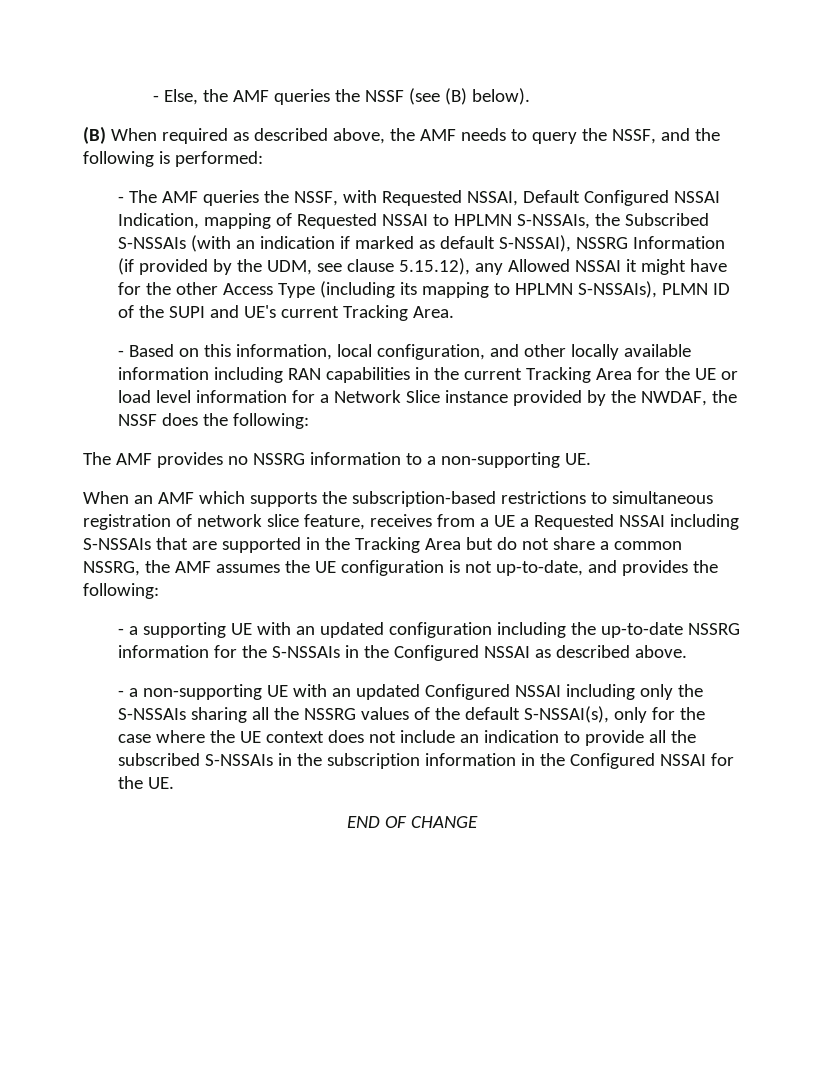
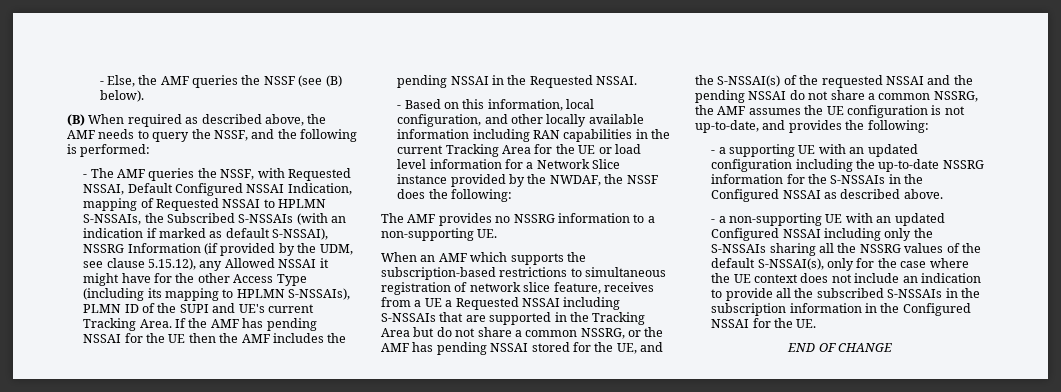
(454, 312) none -> [175,318,317,331] [83,333,347,343] [397,75,638,88] If the AMF has pending NSSAI for the UE then the AMF includes the pending NSSAI in the Requested NSSAI.
(140, 568) none -> [628,327,664,337] [381,342,663,355] [695,75,973,88] [695,90,978,103] or the AMF has pending NSSAI stored for the UE, and the S-NSSAI(s) of the requested NSSAI and the pending NSSAI do not share a common NSSRG,

